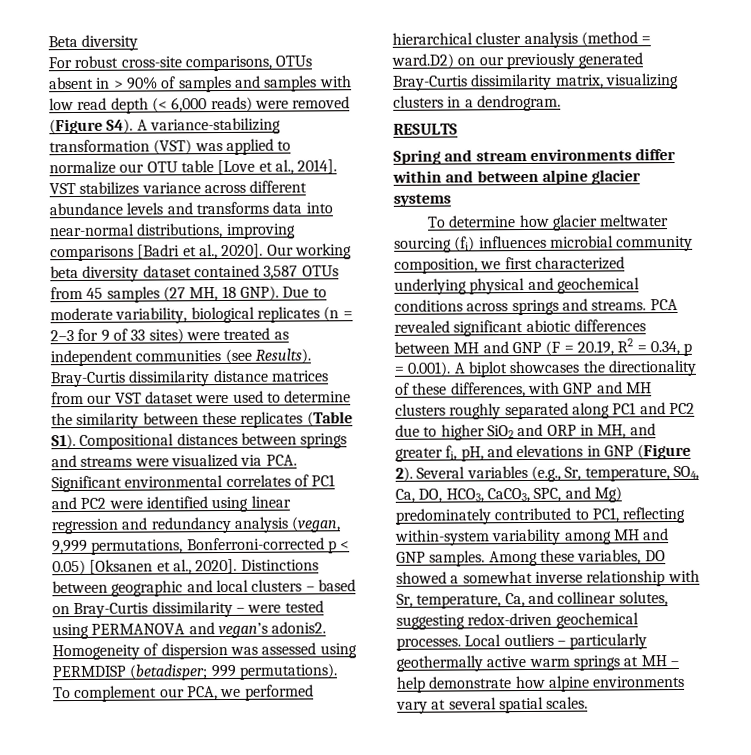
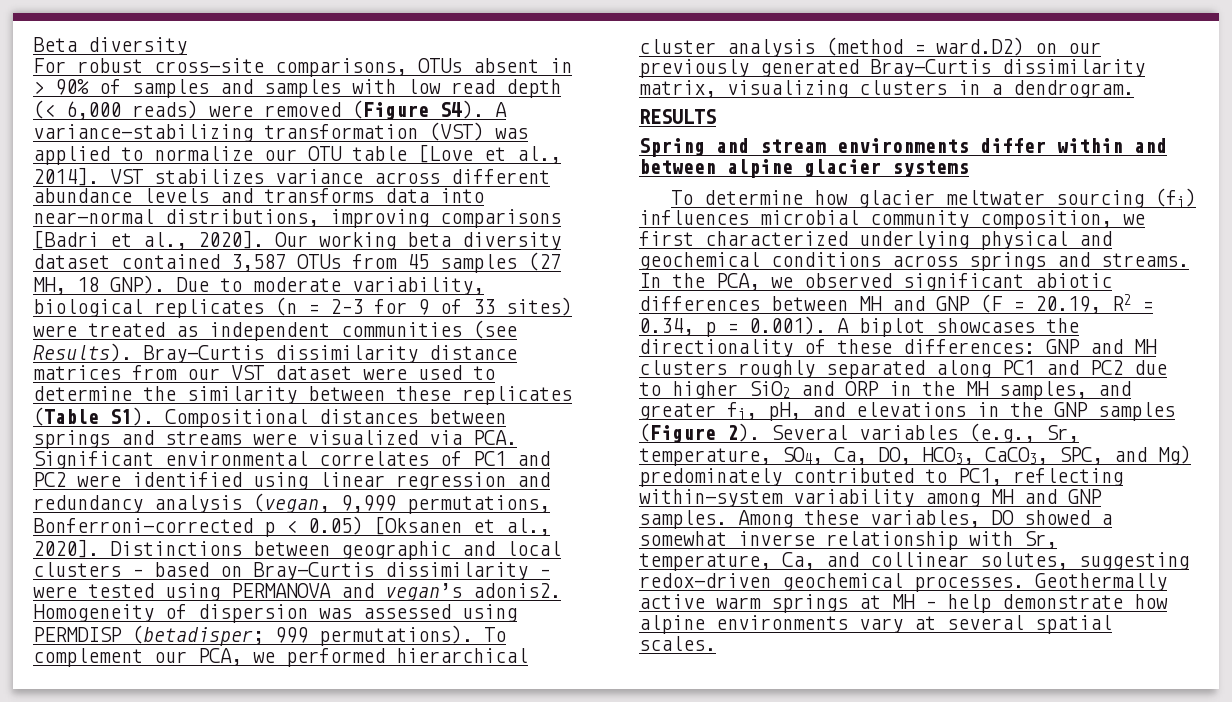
[649,298,678,311] [394,320,450,333] PCA revealed -> [639,273,892,291] In the PCA, we observed
[450,381,560,398] differences, with -> [903,339,1035,354] differences:
[597,424,627,439] MH, -> [922,381,1087,400] the MH samples,
[603,445,634,457] GNP -> [1010,402,1175,421] the GNP samples
[464,633,648,650] [396,655,483,672] Local outliers – particularly geothermally -> [1035,573,1167,591] Geothermally

